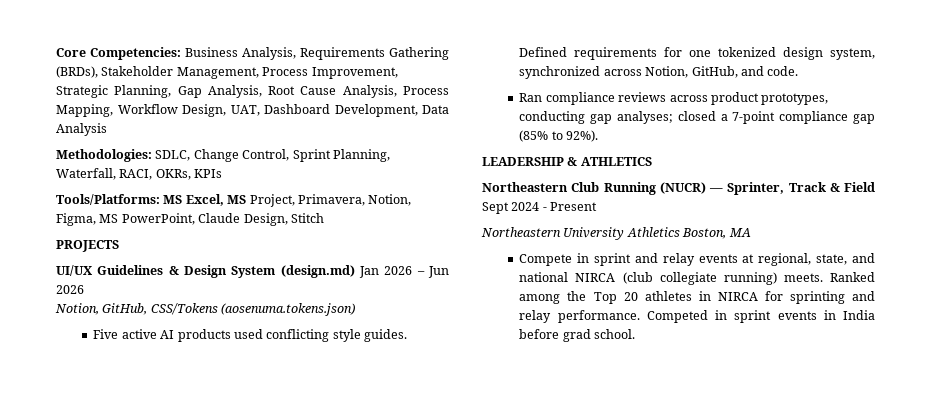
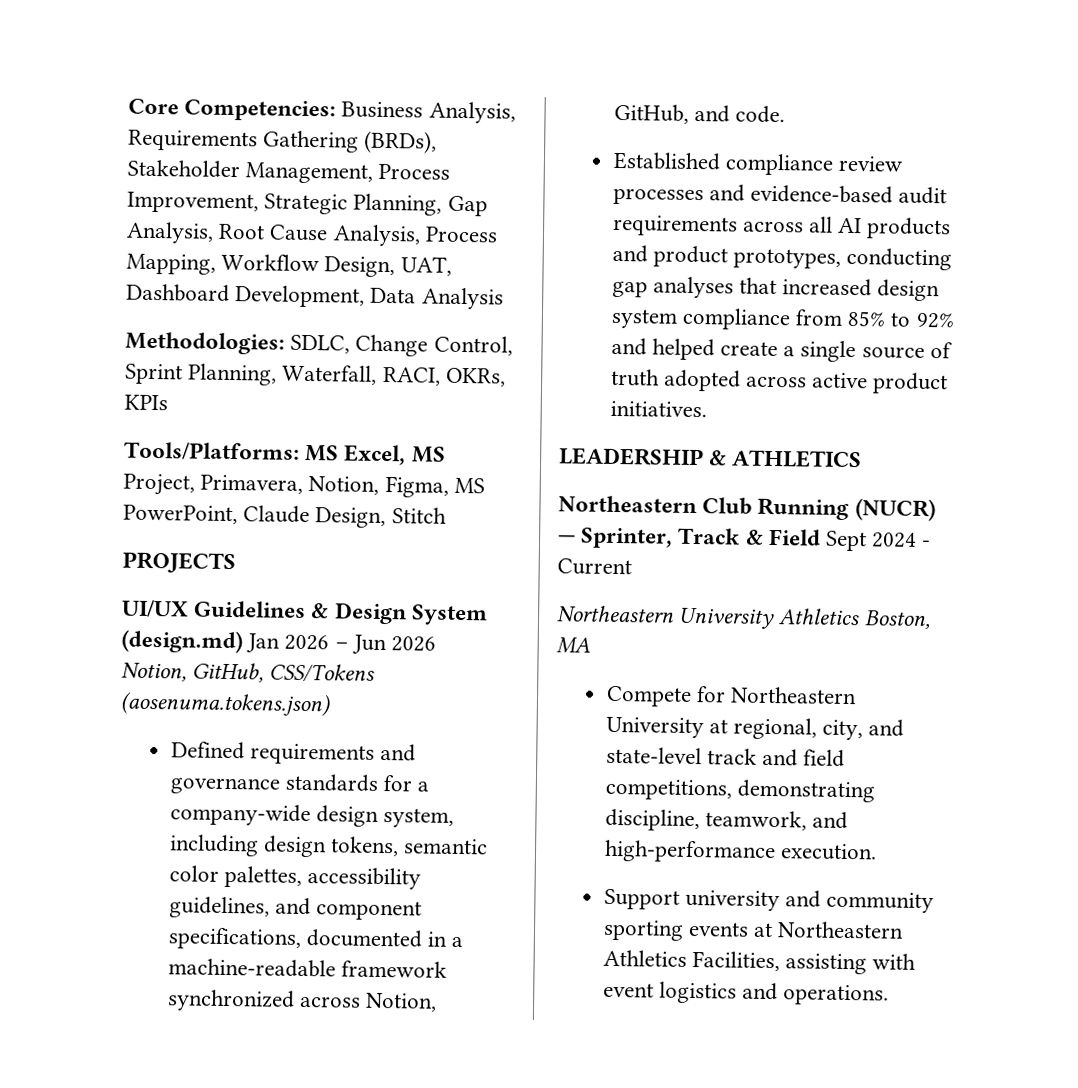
[93,329,408,342] [519,47,875,60] Five active AI products used conflicting style guides. Defined requirements for one tokenized design system, -> [170,741,417,765] [169,773,430,795] [169,803,455,828] [168,834,489,858] [168,865,422,890] [168,896,423,921] [167,927,464,950] [167,958,447,978] Defined requirements and governance standards for a company-wide design system, including design tokens, semantic color palettes, accessibility guidelines, and component specifications, documented in a machine-readable framework
[519,92,829,105] [519,111,875,124] [519,130,599,142] Ran compliance reviews across product prototypes, conducting gap analyses; closed a 7-point compliance gap (85% to 92%). -> [612,151,905,176] [612,184,948,206] [611,214,952,240] [611,244,953,271] [611,276,941,302] [610,307,955,331] [610,337,953,363] [610,368,949,395] [609,400,707,418] Established compliance review processes and evidence-based audit requirements across all AI products and product prototypes, conducting gap analyses that increased design system compliance from 85% to 92% and helped create a single source of truth adopted across active product initiatives.
[550,202,598,211] Present -> [557,558,632,576] Current
[577,253,875,266] [519,272,875,285] [519,291,875,304] [519,310,875,323] [519,329,636,342] in sprint and relay events at regional, state, and national NIRCA (club collegiate running) meets. Ranked among the Top 20 athletes in NIRCA for sprinting and relay performance. Competed in sprint events in India before grad school. -> [695,686,858,705] [605,716,905,741] [605,746,846,767] [604,778,875,803] [604,808,849,832] [603,839,877,864] [603,888,935,914] [602,919,905,941] [602,949,917,975] [602,981,890,1006] for Northeastern University at regional, city, and state-level track and field competitions, demonstrating discipline, teamwork, and high-performance execution. // Support university and community sporting events at Northeastern Athletics Facilities, assisting with event logistics and operations.

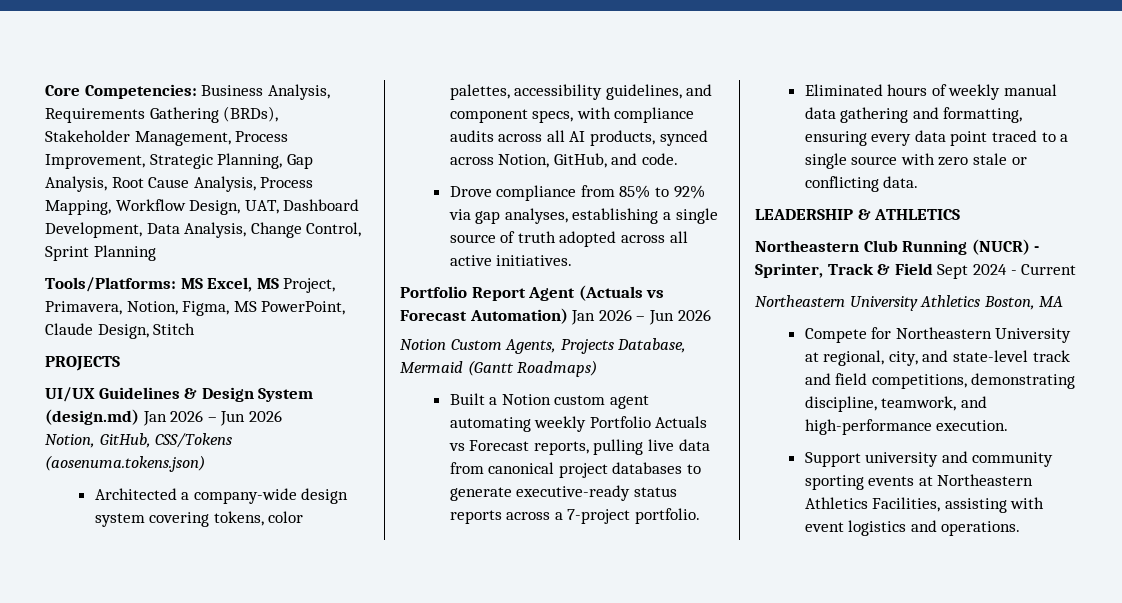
[421,287,504,310] [125,331,513,357] [125,363,506,387] [124,394,168,411] Analysis // Methodologies: SDLC, Change Control, Sprint Planning, Waterfall, RACI, OKRs, KPIs -> [184,222,362,238] [45,245,156,261] Analysis, Change Control, Sprint Planning
[170,741,417,765] [169,773,430,795] [169,803,455,828] [168,834,489,858] Defined requirements and governance standards for a company-wide design system, including design tokens, semantic -> [94,488,349,504] [94,511,264,527] Architected a company-wide design system covering tokens,
[167,927,464,950] [167,958,447,978] [166,989,295,1012] specifications, documented in a machine-readable framework synchronized -> [532,107,695,123] [449,130,708,146] specs, with compliance audits across all AI products, synced
[612,151,905,176] [612,184,948,206] [611,214,952,240] [611,244,953,271] [611,276,941,302] [610,308,678,329] Established compliance review processes and evidence-based audit requirements across all AI products and product prototypes, conducting gap analyses that increased design system -> [449,186,492,197] Drove
[610,337,779,361] and helped create -> [448,208,659,224] via gap analyses, establishing
[812,372,949,395] active product -> [669,231,688,243] [449,255,492,266] all active
(707, 409) none -> [400,285,665,301] [400,308,711,325] [400,338,687,354] [400,360,598,377] [449,393,649,409] [449,416,708,432] [448,439,710,455] [449,462,701,478] [449,485,677,501] [449,508,700,524] [804,84,1057,100] [804,107,1023,123] [804,130,1069,146] [804,153,1027,169] [804,176,919,192] // Portfolio Report Agent (Actuals vs Forecast Automation) Jan 2026 – Jun 2026 // Notion Custom Agents, Projects Database, Mermaid (Gantt Roadmaps) // Built a Notion custom agent automating weekly Portfolio Actuals vs Forecast reports, pulling live data from canonical project databases to generate executive-ready status reports across a 7-project portfolio. // Eliminated hours of weekly manual data gathering and formatting, ensuring every data point traced to a single source with zero stale or conflicting data.
[558,535,576,543] — -> [1034,246,1040,252] -

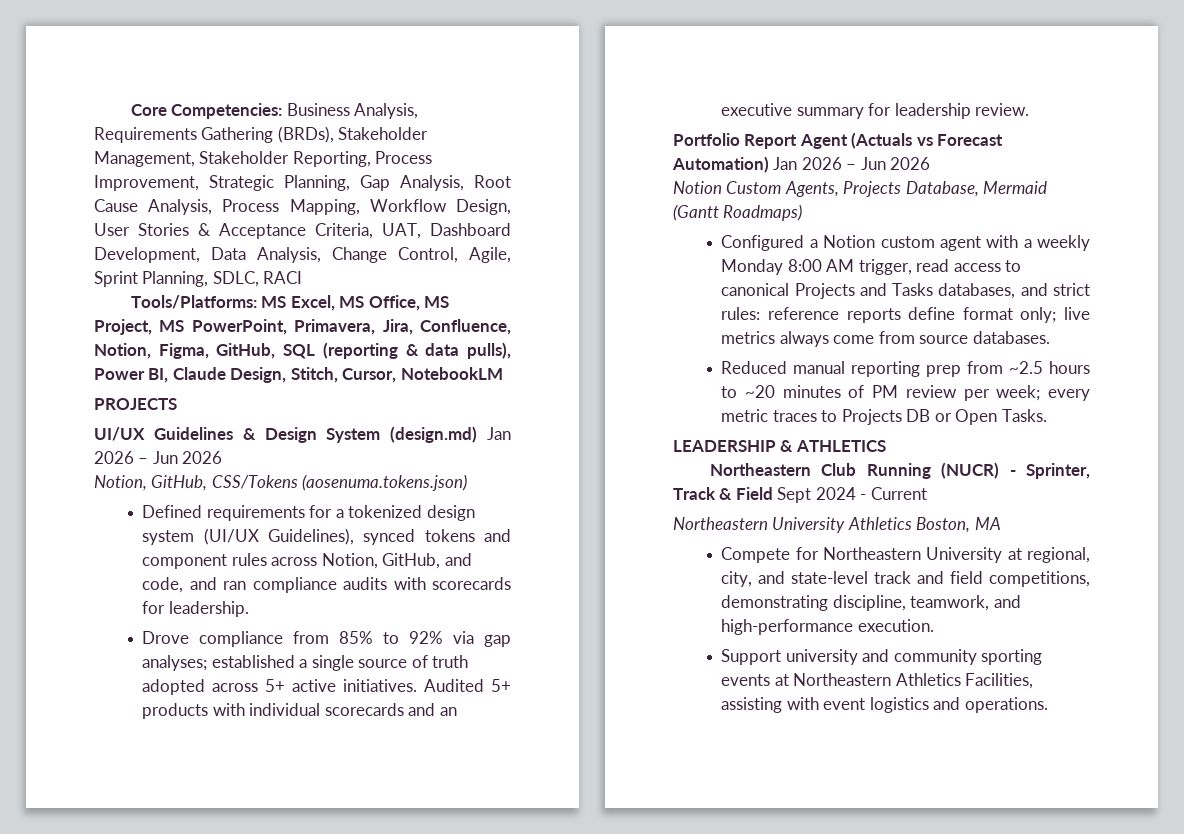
(231, 138) none -> [199,151,371,167] Stakeholder Reporting,
(241, 207) none -> [94,223,373,239] User Stories & Acceptance Criteria,
[45,245,156,261] Sprint Planning -> [469,247,511,263] [94,271,303,287] Agile, Sprint Planning, SDLC, RACI
[283,278,336,293] [45,301,346,316] [45,323,196,339] Project, Primavera, Notion, Figma, MS PowerPoint, Claude Design, Stitch -> [368,295,450,311] [94,319,511,335] [94,342,512,359] [94,367,503,383] Office, MS Project, MS PowerPoint, Primavera, Jira, Confluence, Notion, Figma, GitHub, SQL (reporting & data pulls), Power BI, Claude Design, Stitch, Cursor, NotebookLM
[94,488,349,504] [94,511,304,527] [449,84,713,100] [449,107,695,123] [449,130,708,146] [449,153,678,168] Architected a company-wide design system covering tokens, color palettes, accessibility guidelines, and component specs, with compliance audits across all AI products, synced across Notion, GitHub, and code. -> [142,505,475,521] [142,528,512,545] [142,553,472,569] [142,577,511,593] [142,601,249,617] Defined requirements for a tokenized design system (UI/UX Guidelines), synced tokens and component rules across Notion, GitHub, and code, and ran compliance audits with scorecards for leadership.
[504,208,659,224] analyses, establishing -> [142,655,295,671] analyses; established
[669,231,688,243] all -> [265,679,286,692] 5+
(573, 260) none -> [424,679,511,692] [142,703,457,719] [721,103,1030,119] Audited 5+ products with individual scorecards and an executive summary for leadership review.
[449,393,485,405] Built -> [721,235,805,251] Configured
[449,416,708,432] [448,439,710,455] [449,462,701,478] [449,485,677,501] [449,508,700,524] [804,84,1057,100] [804,107,1023,123] [804,130,1069,146] [804,153,1027,169] [804,176,919,192] automating weekly Portfolio Actuals vs Forecast reports, pulling live data from canonical project databases to generate executive-ready status reports across a 7-project portfolio. // Eliminated hours of weekly manual data gathering and formatting, ensuring every data point traced to a single source with zero stale or conflicting data. -> [986,235,1090,251] [721,259,1022,275] [721,283,1090,299] [721,307,1090,323] [721,331,1050,347] [721,361,1090,377] [721,385,1090,401] [721,409,1047,425] with a weekly Monday 8:00 AM trigger, read access to canonical Projects and Tasks databases, and strict rules: reference reports define format only; live metrics always come from source databases. // Reduced manual reporting prep from ~2.5 hours to ~20 minutes of PM review per week; every metric traces to Projects DB or Open Tasks.

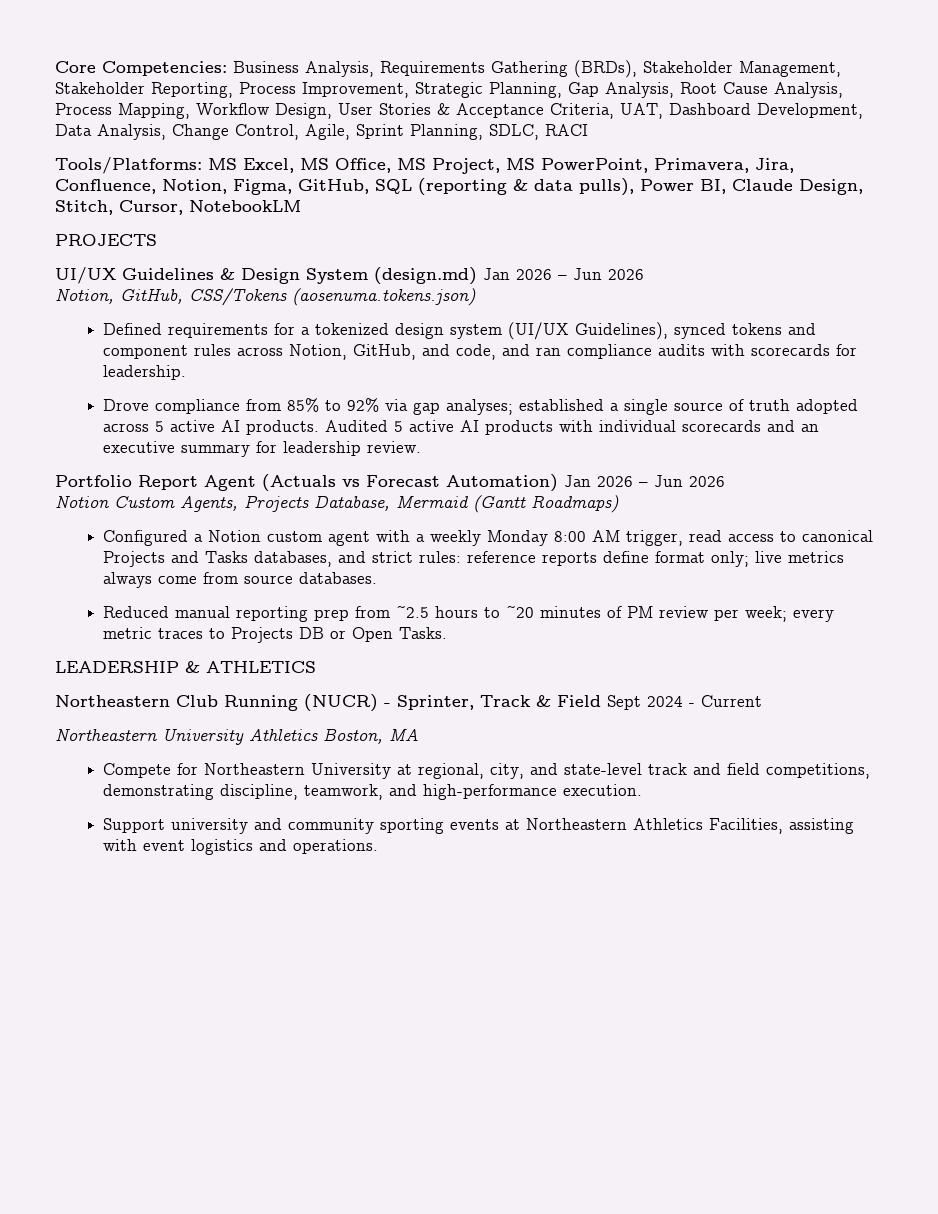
[265,679,511,692] 5+ active initiatives. Audited 5+ -> [155,420,480,435] 5 active AI products. Audited 5 active AI

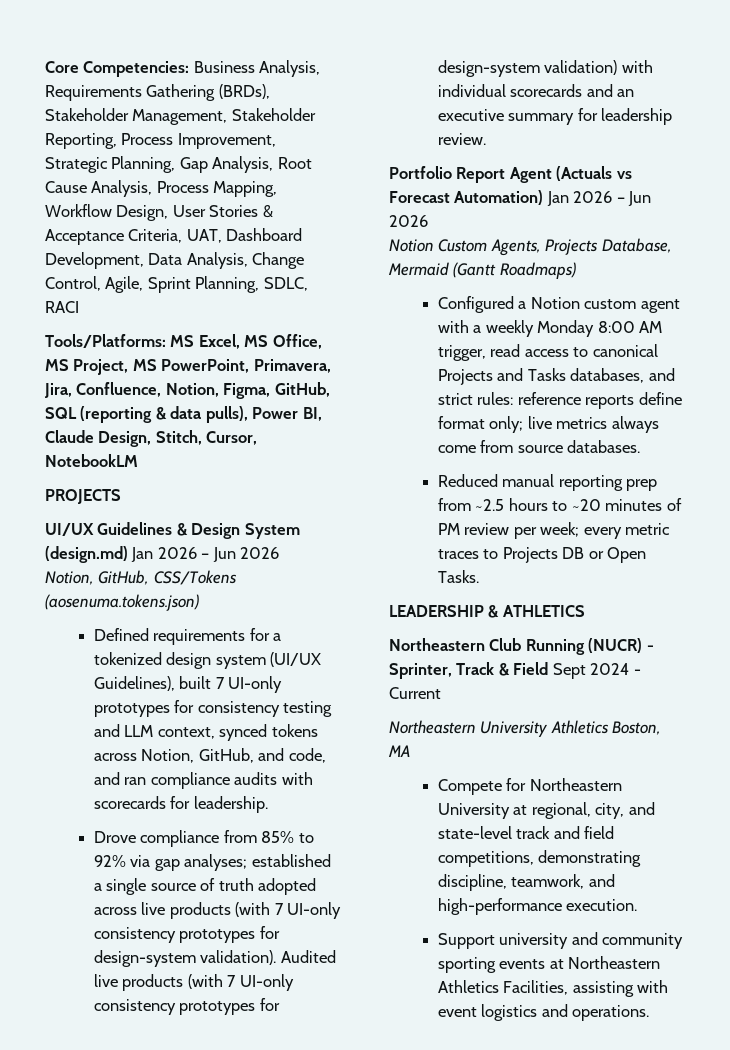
[674,323,817,339] [103,344,232,359] synced tokens and component rules -> [179,676,283,693] [93,700,333,717] [93,724,318,741] built 7 UI-only prototypes for consistency testing and LLM context, synced tokens
[155,420,554,435] 5 active AI products. Audited 5 active AI products -> [141,902,342,919] [93,926,280,943] [93,950,336,967] [93,974,294,991] [93,998,280,1015] [437,60,618,77] live products (with 7 UI-only consistency prototypes for design-system validation). Audited live products (with 7 UI-only consistency prototypes for design-system validation)

